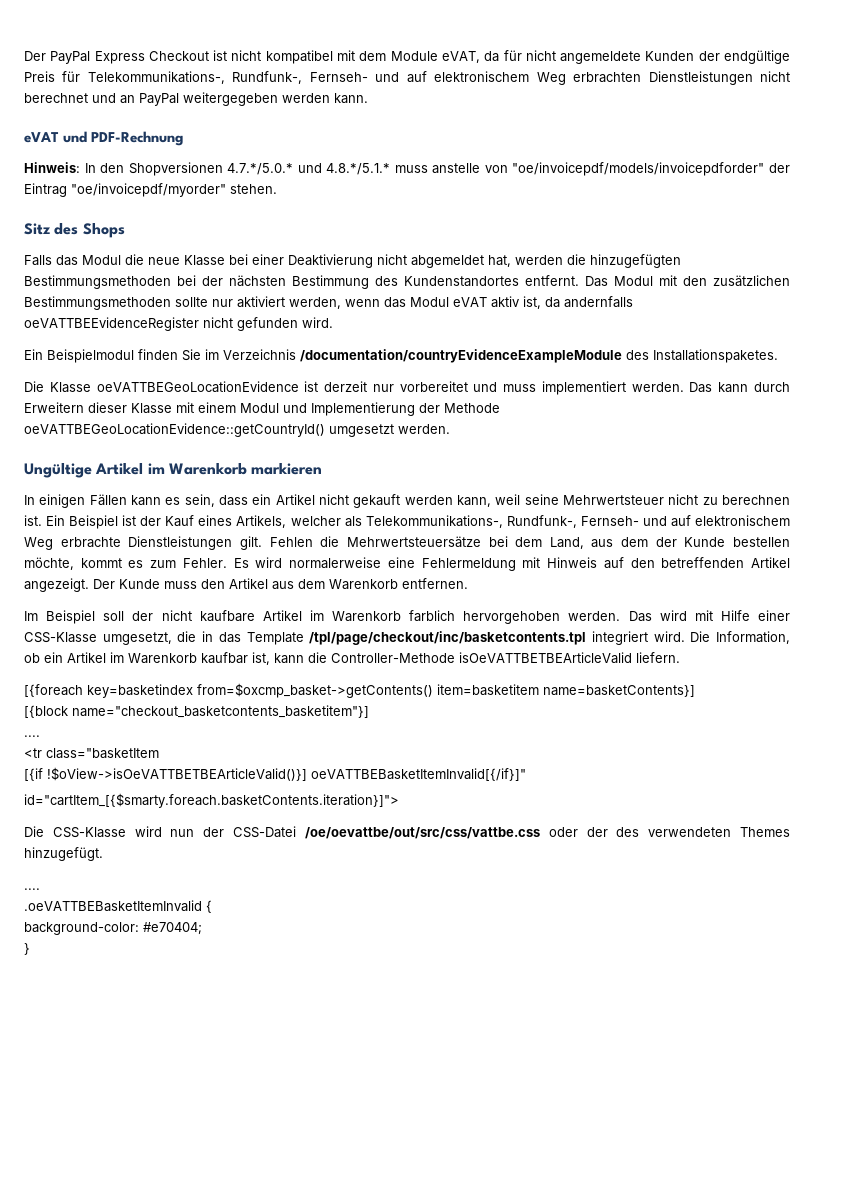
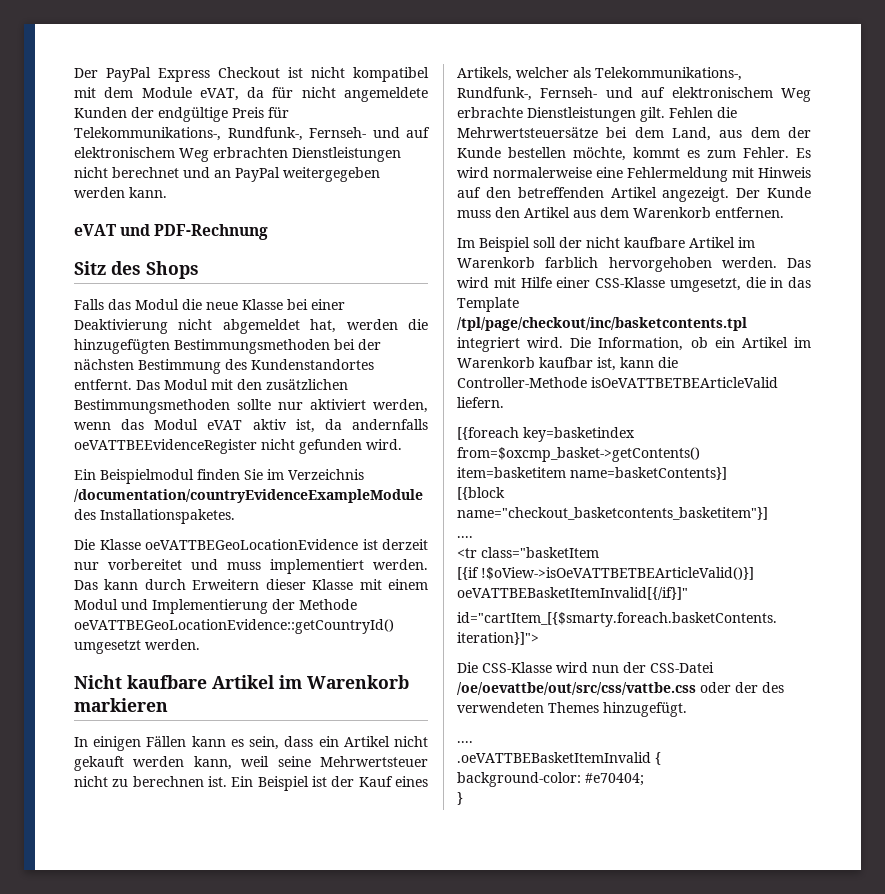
[24,162,790,176] [24,183,277,197] // Hinweis: In den Shopversionen 4.7.*/5.0.* und 4.8.*/5.1.* muss anstelle von "oe/invoicepdf/models/invoicepdforder" der Eintrag "oe/invoicepdf/myorder" stehen. -> (269, 232) none
[24,463,92,478] Ungültige -> [74,675,207,689] Nicht kaufbare

